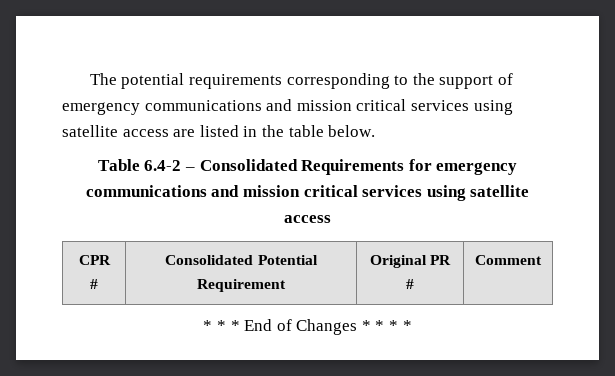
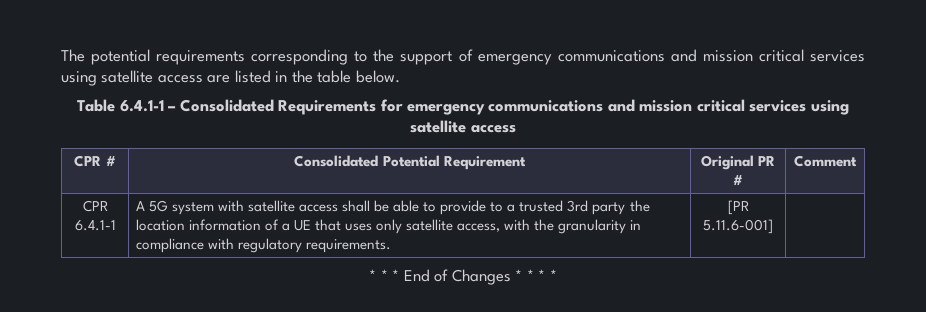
[144,160,182,171] 6.4-2 -> [119,100,164,112] 6.4.1-1
(542, 260) none -> [82,200,108,212] [74,220,116,231] [135,200,650,215] [135,219,642,234] [135,238,391,253] [727,200,749,215] [703,219,773,234] // CPR 6.4.1-1 | A 5G system with satellite access shall be able to provide to a trusted 3rd party the location information of a UE that uses only satellite access, with the granularity in compliance with regulatory requirements. | [PR 5.11.6-001] |

